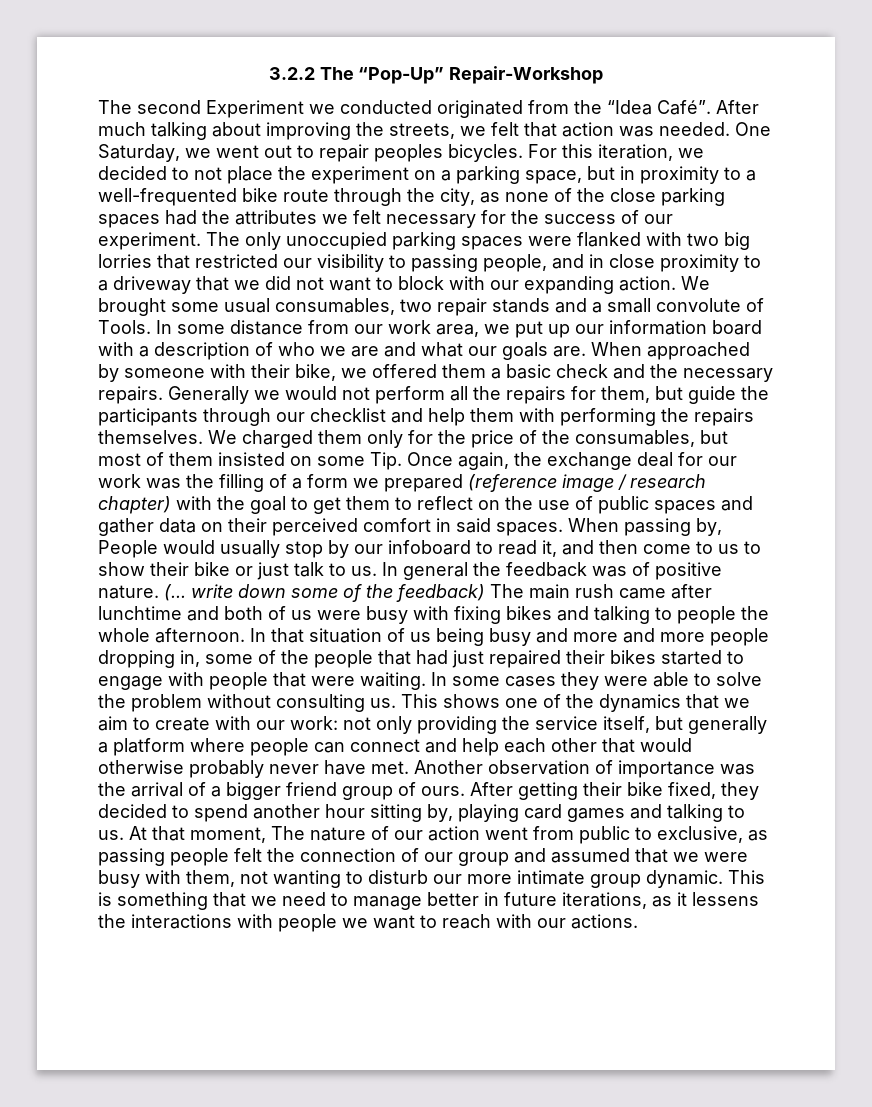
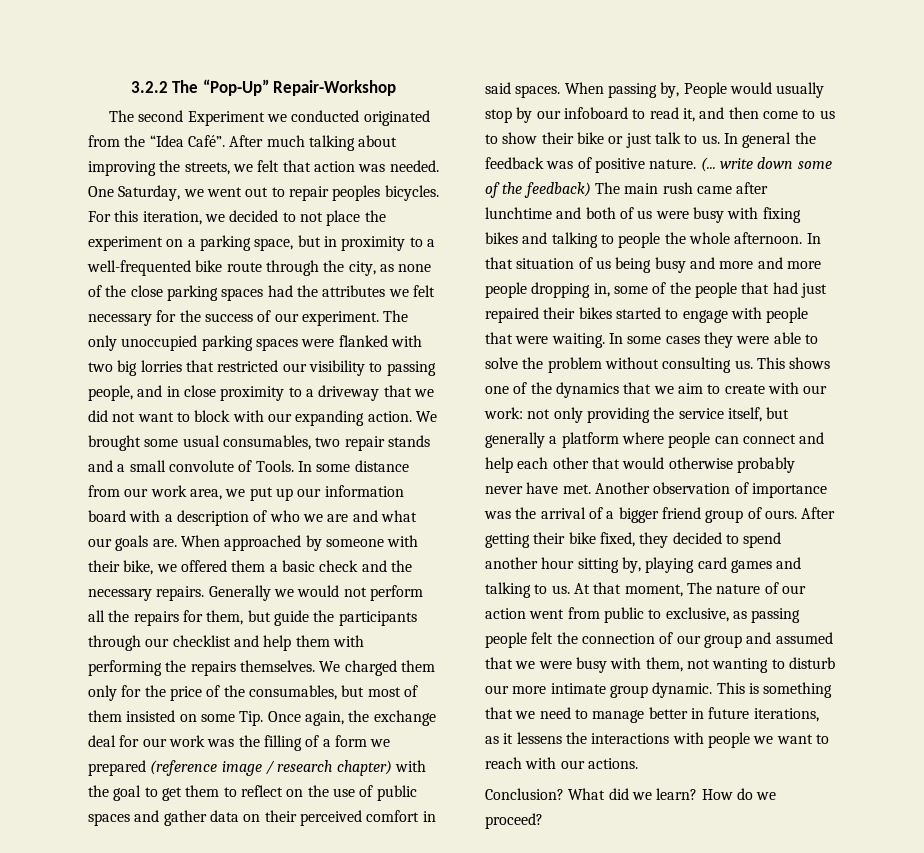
(638, 921) none -> [485,788,777,800] [485,813,543,829] // Conclusion? What did we learn? How do we proceed?

